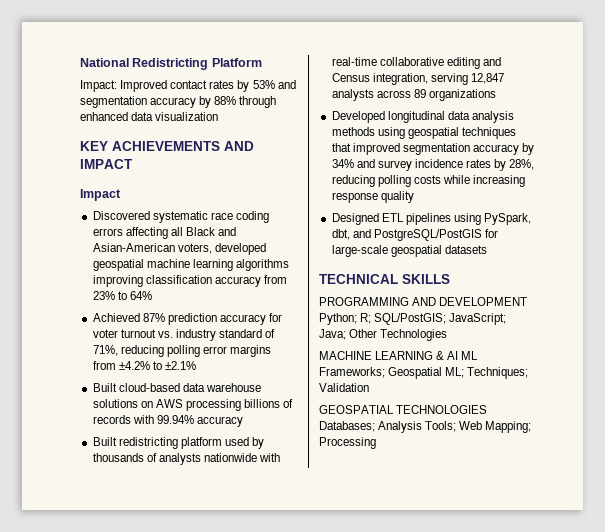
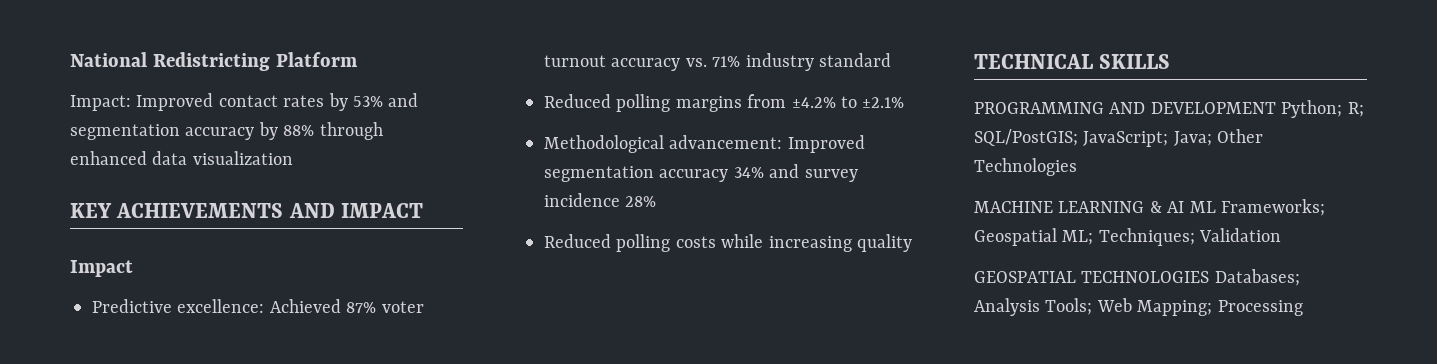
[92,211,269,223] [92,227,237,239] [92,243,266,255] [92,259,289,271] [92,275,287,287] [92,291,152,300] [92,313,283,325] [92,329,276,341] [92,345,227,357] Discovered systematic race coding errors affecting all Black and Asian-American voters, developed geospatial machine learning algorithms improving classification accuracy from 23% to 64% // Achieved 87% prediction accuracy for voter turnout vs. industry standard of 71%, reducing polling error -> [92,299,424,313] [544,53,891,71] [544,94,671,112] Predictive excellence: Achieved 87% voter turnout accuracy vs. 71% industry standard // Reduced polling
[92,383,261,392] [92,399,294,411] [92,415,243,427] [92,437,265,449] [92,453,281,465] [331,57,501,69] [331,73,504,85] [331,89,496,101] [331,111,514,123] [331,127,516,139] [331,143,535,155] Built cloud-based data warehouse solutions on AWS processing billions of records with 99.94% accuracy // Built redistricting platform used by thousands of analysts nationwide with real-time collaborative editing and Census integration, serving 12,847 analysts across 89 organizations // Developed longitudinal data analysis methods using geospatial techniques that improved segmentation accuracy by -> [544,135,865,153] [544,166,729,182] Methodological advancement: Improved segmentation accuracy
[466,159,535,171] [331,175,375,187] rates by 28%, reducing -> [625,196,657,207] [544,234,611,248] 28% // Reduced
[331,192,378,203] response -> (852, 244) none
[331,213,532,225] [331,229,498,241] [331,245,487,257] // Designed ETL pipelines using PySpark, dbt, and PostgreSQL/PostGIS for large-scale geospatial datasets -> (912, 243) none

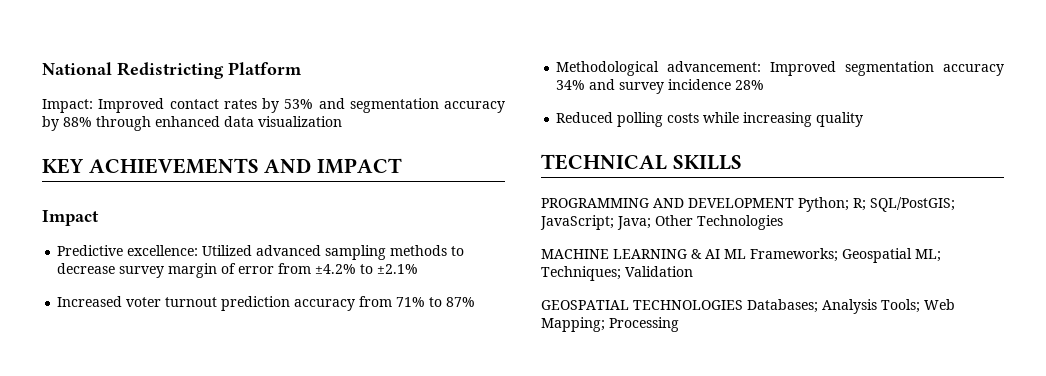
[269,299,424,313] [544,53,891,71] [544,94,905,112] Achieved 87% voter turnout accuracy vs. 71% industry standard // Reduced polling margins from ±4.2% to ±2.1% -> [202,245,465,260] [57,263,419,278] [57,296,476,311] Utilized advanced sampling methods to decrease survey margin of error from ±4.2% to ±2.1% // Increased voter turnout prediction accuracy from 71% to 87%

